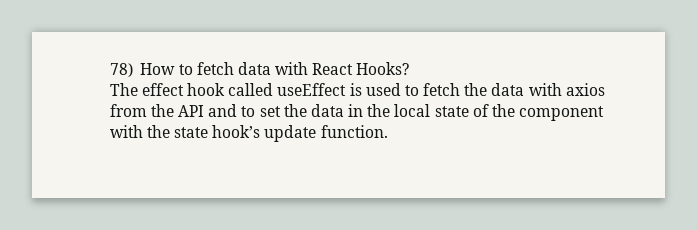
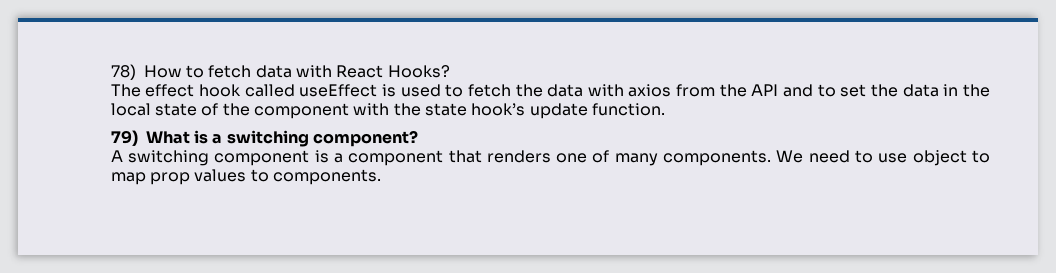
(388, 131) none -> [110,130,418,147] [110,150,990,166] [110,169,381,185] // 79) What is a switching component? // A switching component is a component that renders one of many components. We need to use object to map prop values to components.

